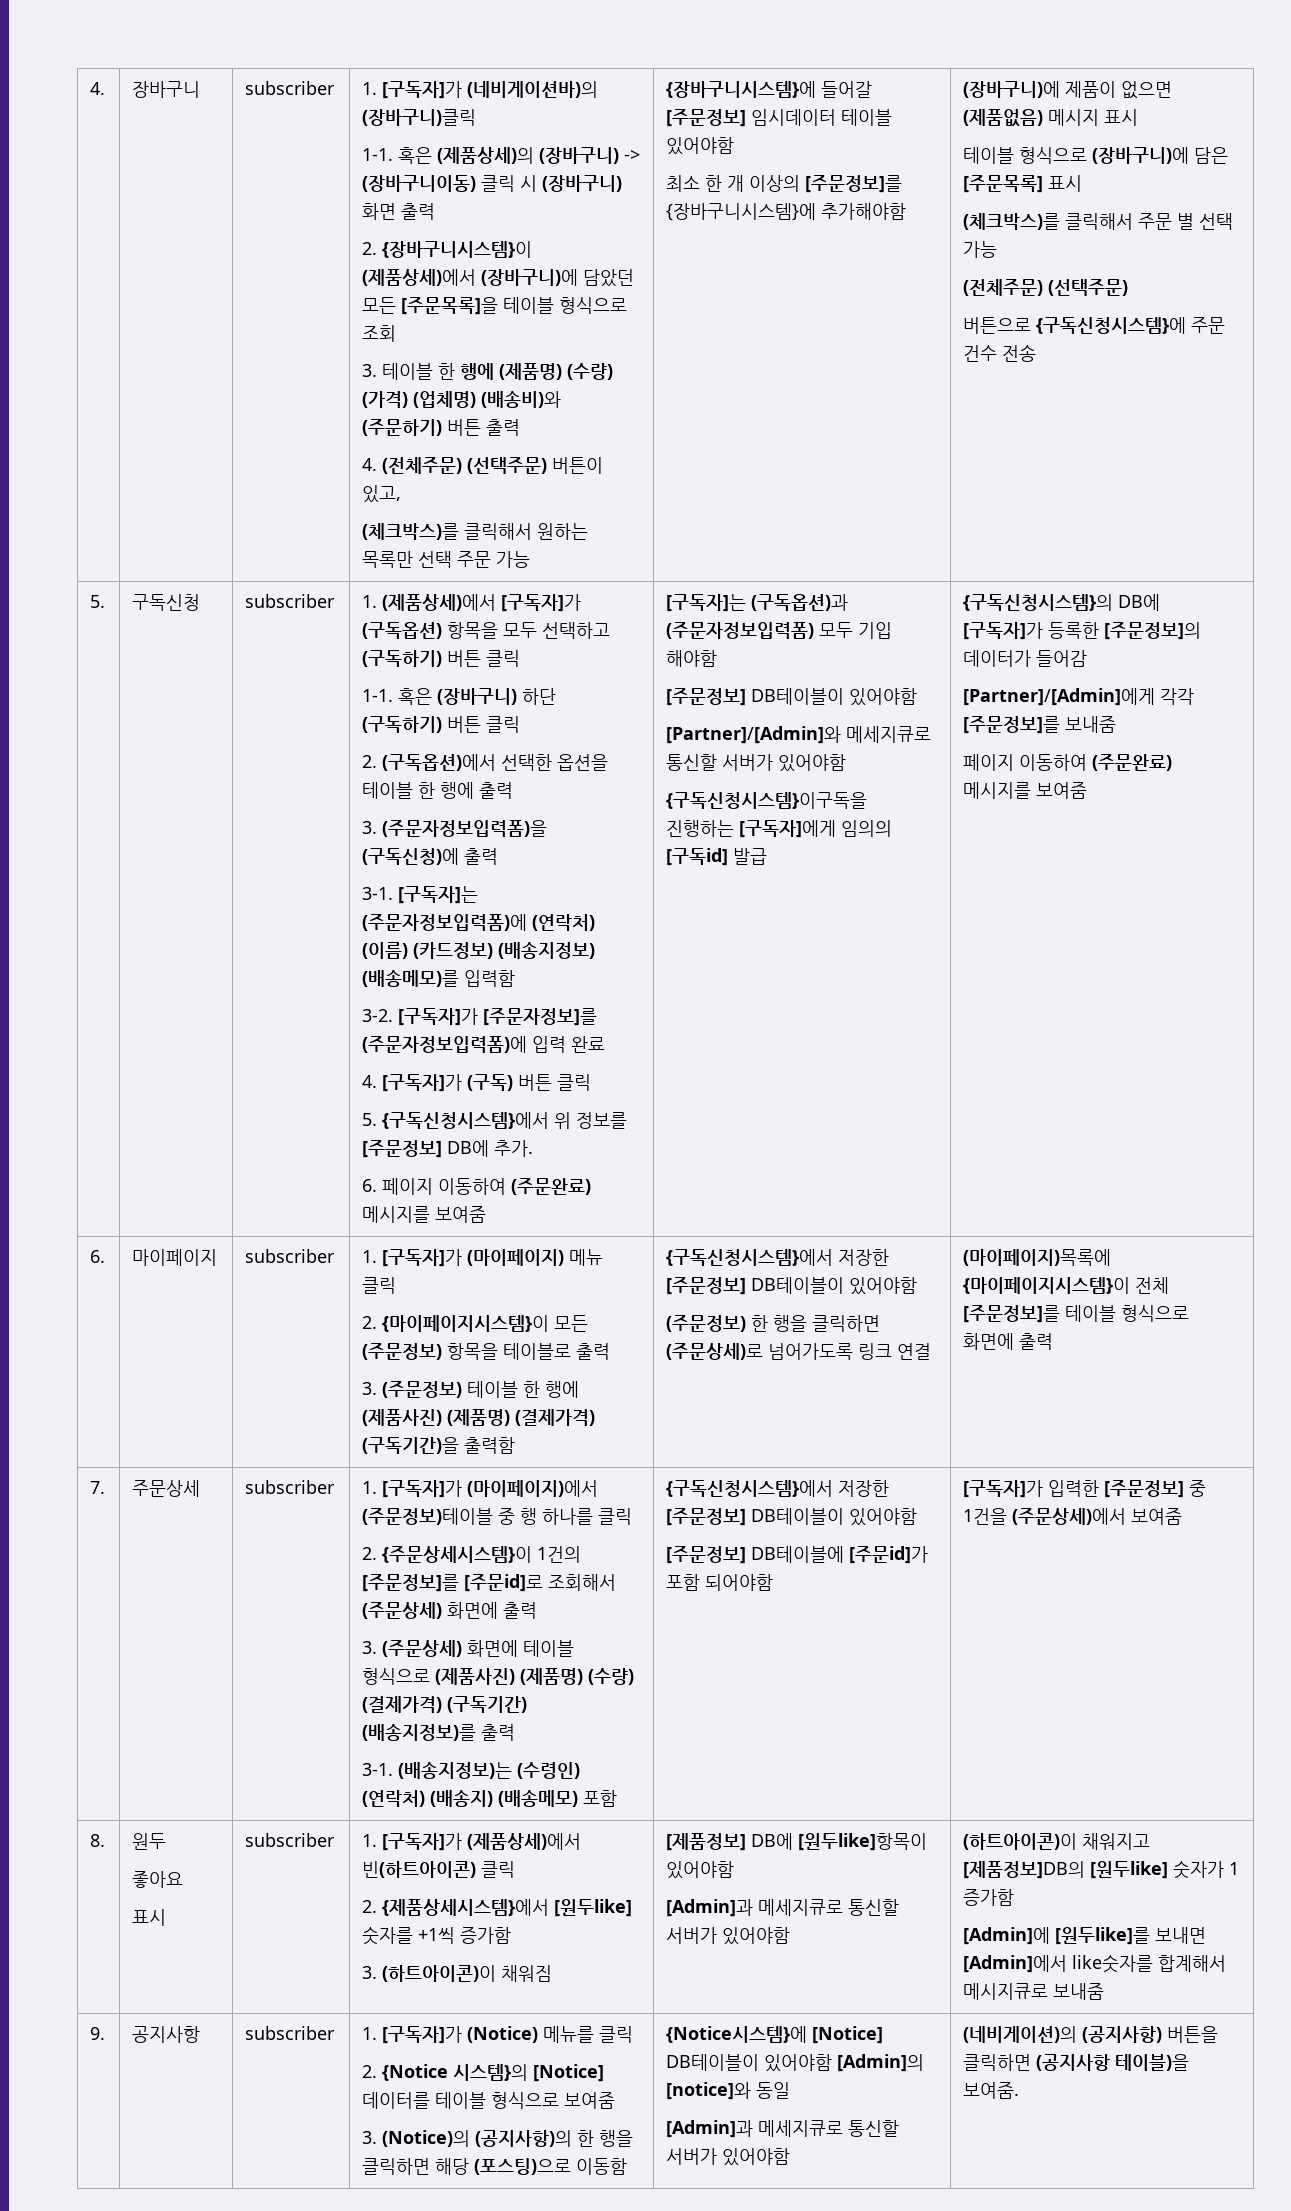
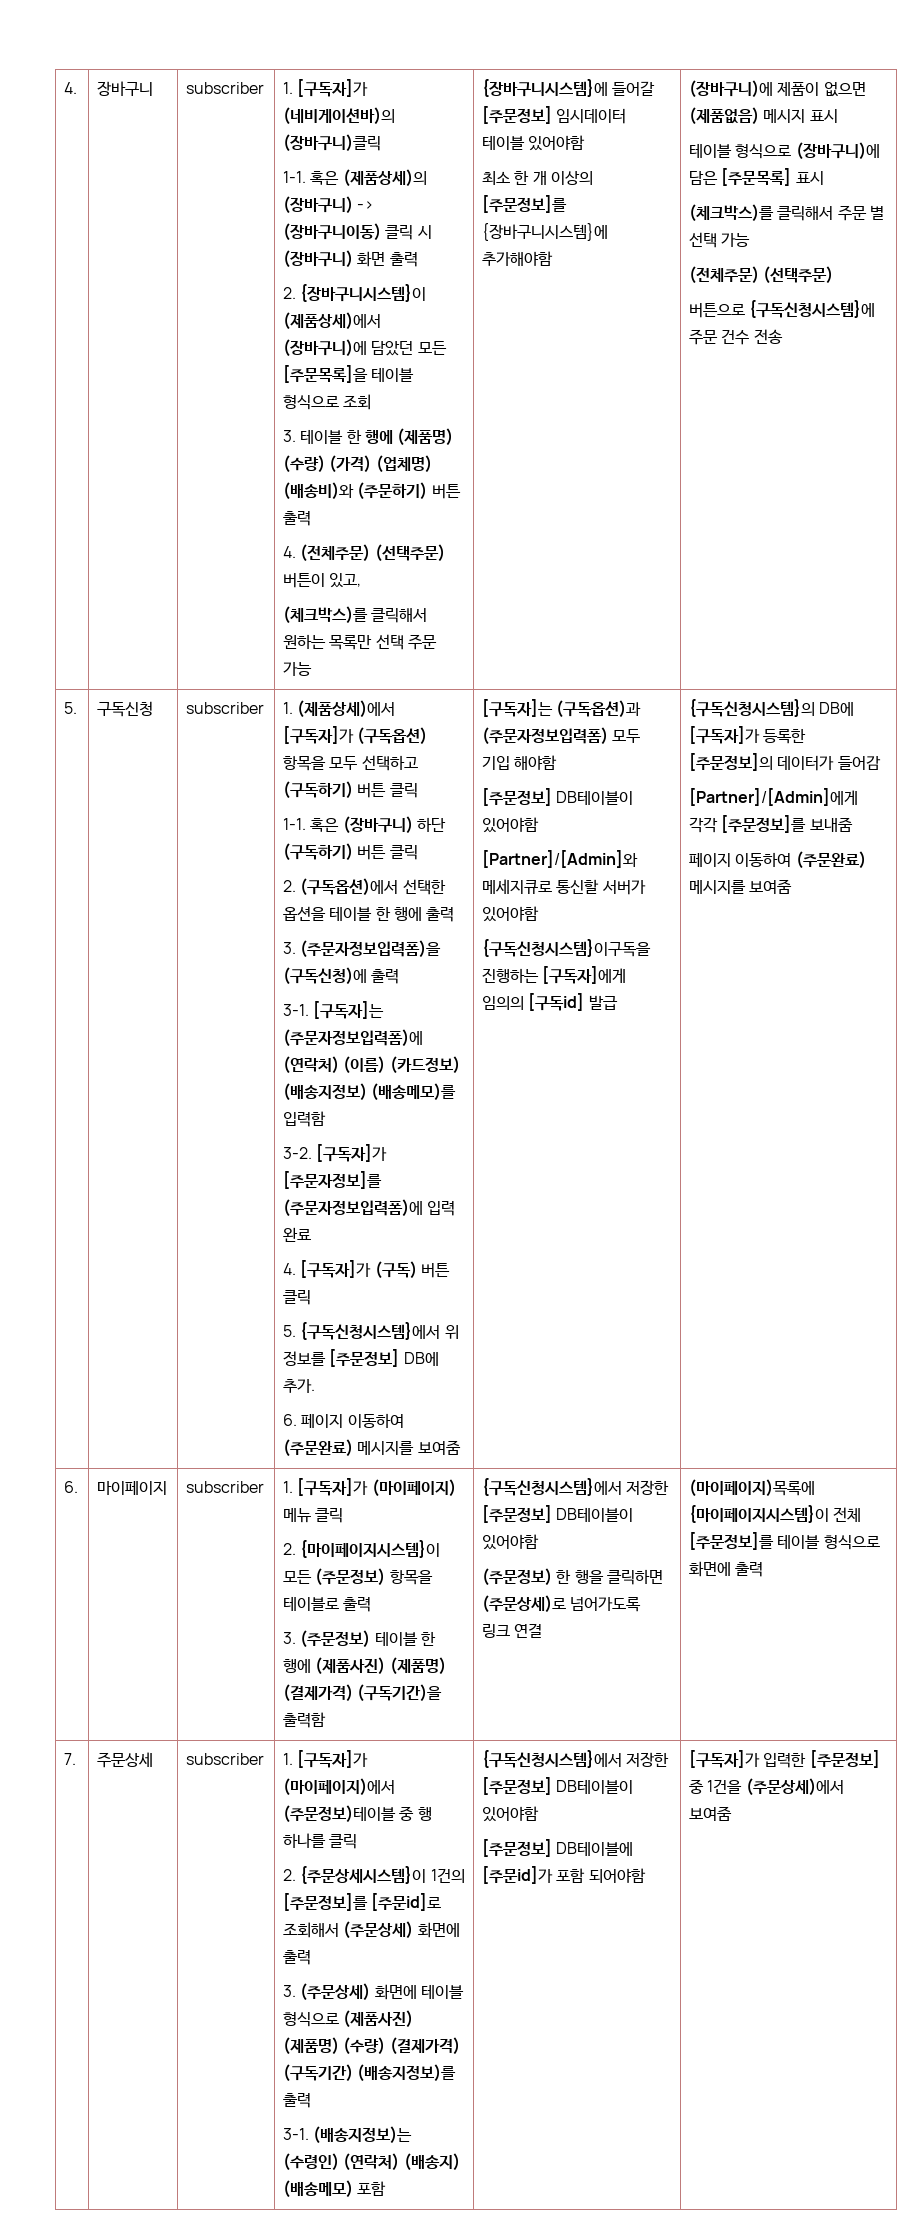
[90,1834,106,1847] [132,1833,167,1850] [132,1871,184,1888] [132,1909,167,1926] [245,1833,336,1847] [362,1833,582,1851] [362,1861,516,1878] [362,1899,633,1917] [362,1926,512,1945] [362,1965,553,1982] [666,1833,928,1851] [666,1861,735,1879] [666,1899,900,1917] [666,1927,791,1945] [963,1833,1151,1850] [963,1860,1240,1879] [963,1889,1015,1906] [963,1927,1207,1945] [963,1954,1227,1973] [963,1983,1105,2000] [90,2027,106,2040] [132,2026,201,2043] [245,2026,336,2040] [362,2026,634,2044] [362,2064,605,2082] [362,2092,616,2109] [362,2130,634,2147] [362,2158,628,2175] [666,2026,884,2044] [666,2054,925,2072] [666,2082,791,2100] [666,2120,900,2138] [666,2148,791,2166] [963,2026,1219,2043] [963,2054,1190,2071] [963,2082,1020,2099] // 8. | 원두 // 좋아요 // 표시 | subscriber | 1. [구독자]가 (제품상세)에서 빈(하트아이콘) 클릭 // 2. {제품상세시스템}에서 [원두like] 숫자를 +1씩 증가함 // 3. (하트아이콘)이 채워짐 | [제품정보] DB에 [원두like]항목이 있어야함 // [Admin]과 메세지큐로 통신할 서버가 있어야함 | (하트아이콘)이 채워지고 [제품정보]DB의 [원두like] 숫자가 1 증가함 // [Admin]에 [원두like]를 보내면 [Admin]에서 like숫자를 합계해서 메시지큐로 보내줌 // 9. | 공지사항 | subscriber | 1. [구독자]가 (Notice) 메뉴를 클릭 // 2. {Notice 시스템}의 [Notice] 데이터를 테이블 형식으로 보여줌 // 3. (Notice)의 (공지사항)의 한 행을 클릭하면 해당 (포스팅)으로 이동함 | {Notice시스템}에 [Notice] DB테이블이 있어야함 [Admin]의 [notice]와 동일 // [Admin]과 메세지큐로 통신할 서버가 있어야함 | (네비게이션)의 (공지사항) 버튼을 클릭하면 (공지사항 테이블)을 보여줌. -> (733, 1813) none

